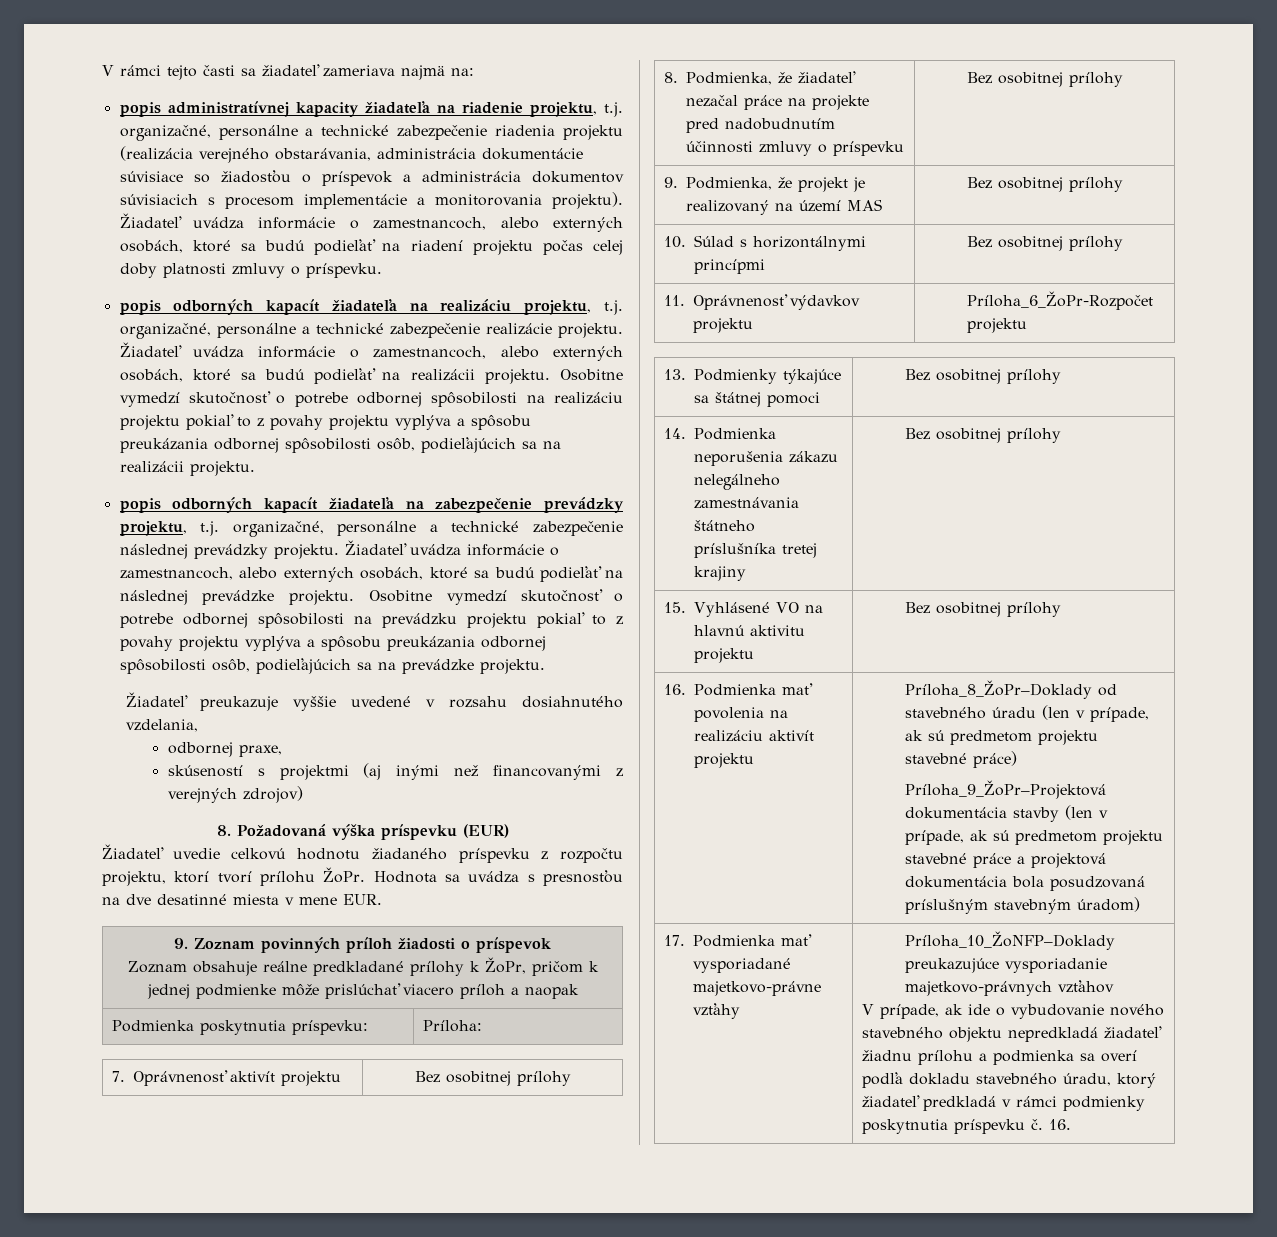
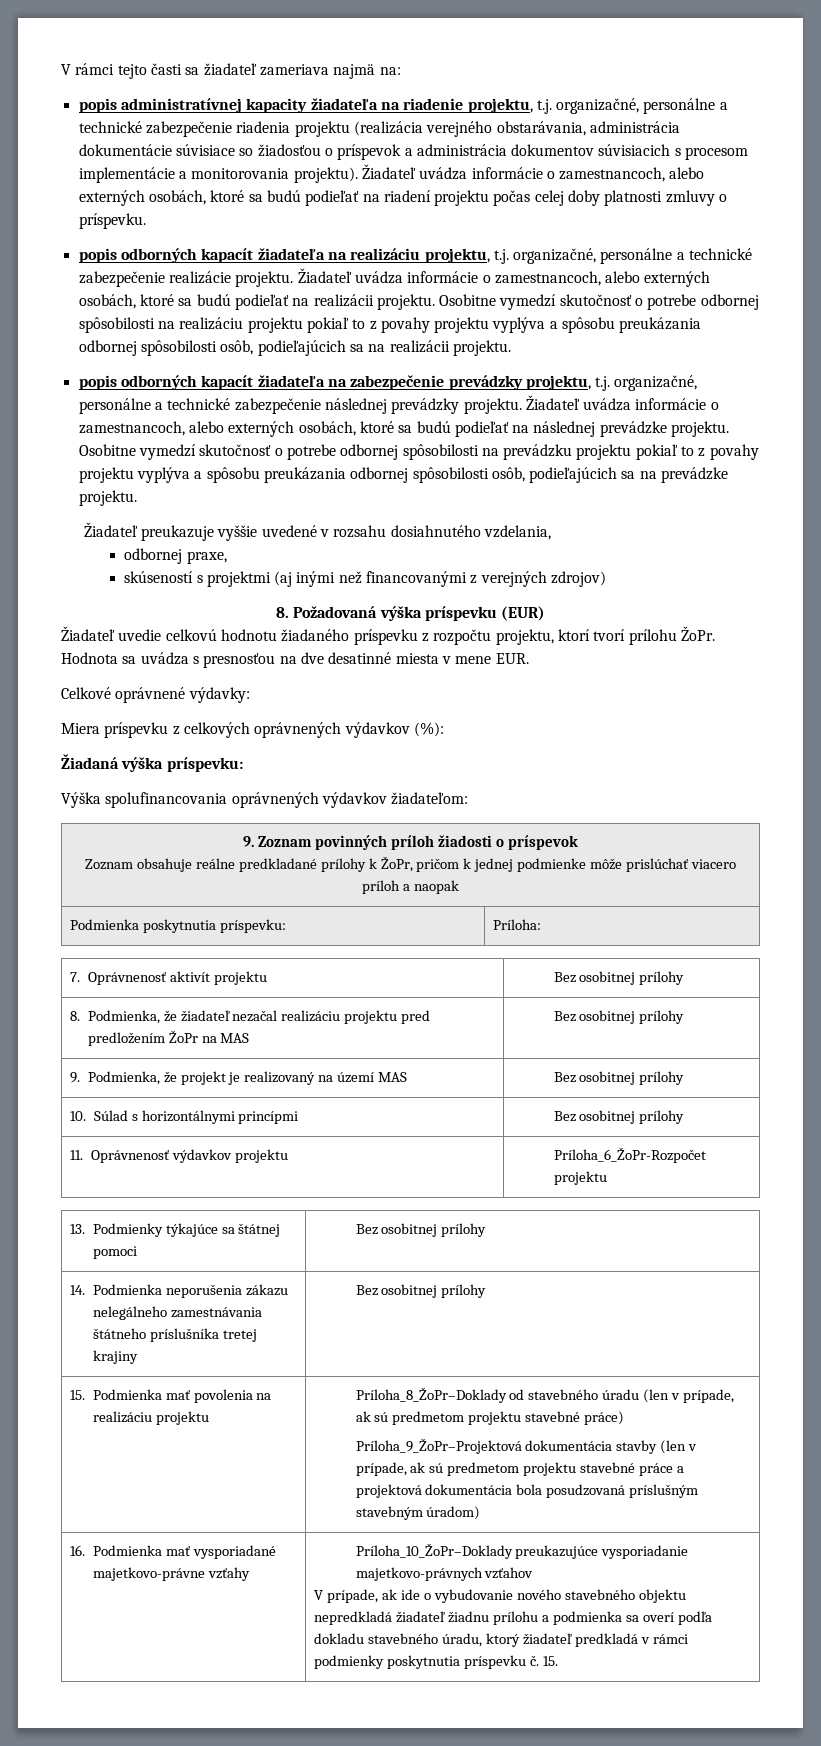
(382, 899) none -> [61,687,250,703] [61,722,444,738] [61,754,243,772] [61,792,469,808] // Celkové oprávnené výdavky: // Miera príspevku z celkových oprávnených výdavkov (%): // Žiadaná výška príspevku: // Výška spolufinancovania oprávnených výdavkov žiadateľom:
[744,95,870,110] [686,118,836,133] [686,141,905,156] práce na projekte pred nadobudnutím účinnosti zmluvy o príspevku -> [281,1010,431,1024] [87,1030,250,1046] realizáciu projektu pred predložením ŽoPr na MAS
[694,602,824,617] [694,625,806,636] [694,648,755,663] [905,602,1062,617] [664,684,687,695] Vyhlásené VO na hlavnú aktivitu projektu | Bez osobitnej prílohy // 16. -> (86, 1395) none
[769,730,815,741] aktivít -> (152, 1417) none
[664,935,686,946] 17. -> [70,1545,86,1556] 16.
[905,931,1116,950] Príloha_10_ŽoNFP–Doklady -> [355,1543,513,1559] Príloha_10_ŽoPr–Doklady
[1049,1119,1072,1130] 16. -> [543,1656,559,1666] 15.

